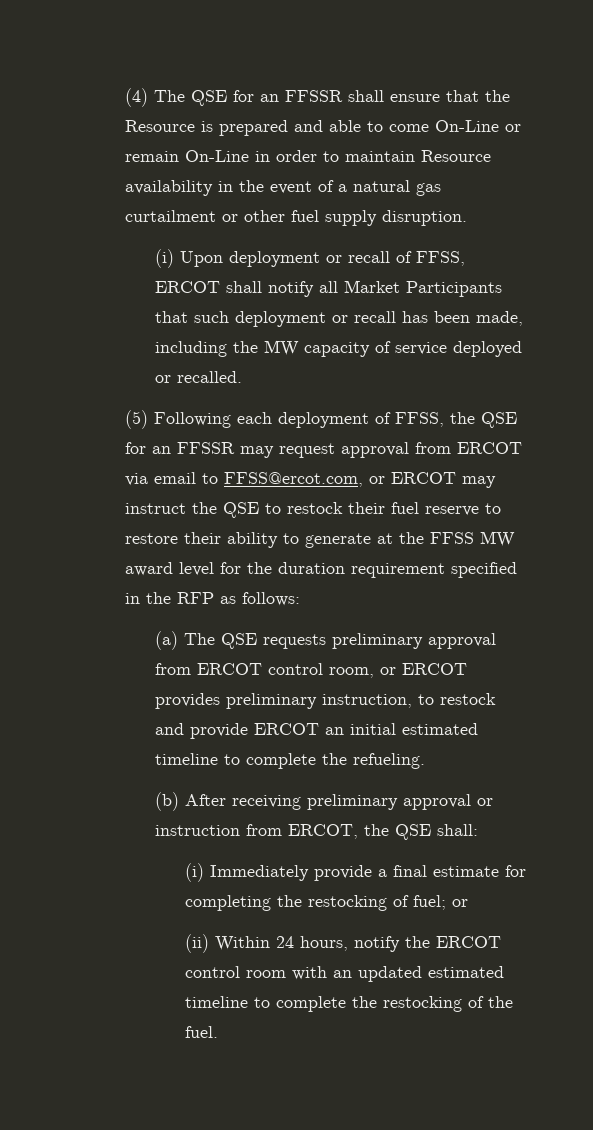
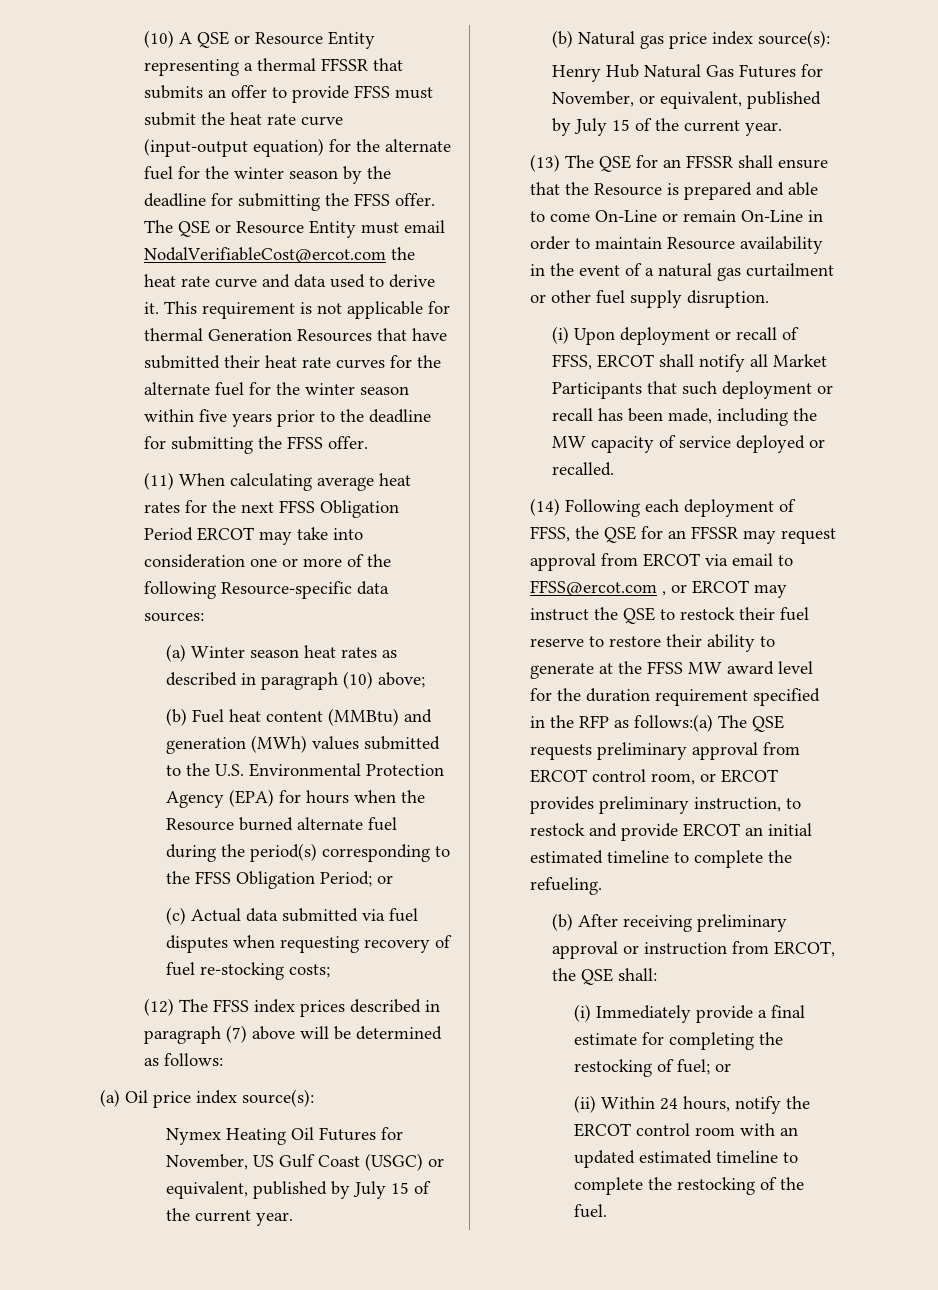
[125,88,149,107] (4) -> [144,30,376,49] [144,58,404,76] [144,85,434,103] [144,112,344,126] [144,138,452,157] [144,166,392,184] [144,193,436,211] [144,220,446,238] [144,247,416,263] [144,274,436,288] [144,301,451,319] [144,328,448,342] [144,355,442,369] [144,382,410,396] [144,409,432,427] [144,436,369,454] [144,472,412,491] [144,500,400,518] [144,527,364,545] [144,554,392,568] [144,581,390,599] [144,612,205,622] [166,644,398,662] [166,671,426,690] [166,708,433,726] [166,735,441,754] [166,763,445,777] [166,789,426,808] [166,817,398,831] [166,843,451,862] [166,871,394,889] [166,907,419,925] [166,935,453,953] [166,962,331,980] [144,998,441,1017] [144,1025,443,1044] [144,1053,224,1066] [100,1089,314,1108] [166,1127,404,1145] [166,1153,445,1171] [166,1181,432,1199] [166,1208,294,1226] [552,30,831,49] [552,64,824,82] [552,91,822,109] [552,118,783,136] [530,154,561,172] (10) A QSE or Resource Entity representing a thermal FFSSR that submits an offer to provide FFSS must submit the heat rate curve (input-output equation) for the alternate fuel for the winter season by the deadline for submitting the FFSS offer. The QSE or Resource Entity must email NodalVerifiableCost@ercot.com the heat rate curve and data used to derive it. This requirement is not applicable for thermal Generation Resources that have submitted their heat rate curves for the alternate fuel for the winter season within five years prior to the deadline for submitting the FFSS offer. // (11) When calculating average heat rates for the next FFSS Obligation Period ERCOT may take into consideration one or more of the following Resource-specific data sources: // (a) Winter season heat rates as described in paragraph (10) above; // (b) Fuel heat content (MMBtu) and generation (MWh) values submitted to the U.S. Environmental Protection Agency (EPA) for hours when the Resource burned alternate fuel during the period(s) corresponding to the FFSS Obligation Period; or // (c) Actual data submitted via fuel disputes when requesting recovery of fuel re-stocking costs; // (12) The FFSS index prices described in paragraph (7) above will be determined as follows: // (a) Oil price index source(s): // Nymex Heating Oil Futures for November, US Gulf Coast (USGC) or equivalent, published by July 15 of the current year. // (b) Natural gas price index source(s): // Henry Hub Natural Gas Futures for November, or equivalent, published by July 15 of the current year. // (13)
[125,410,149,429] (5) -> [530,498,561,516] (14)
[224,472,364,487] FFSS@ercot.com, -> [530,580,667,596] FFSS@ercot.com ,
[242,592,301,606] [155,631,179,650] follows: // (a) -> [634,714,714,732] follows:(a)

